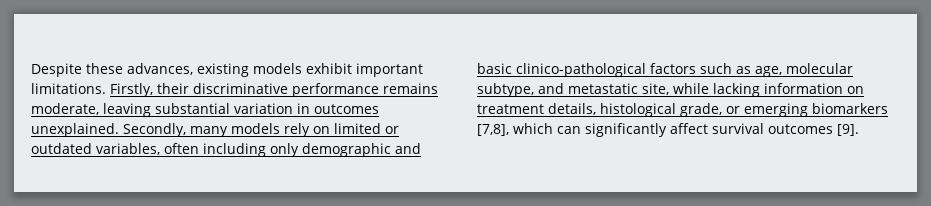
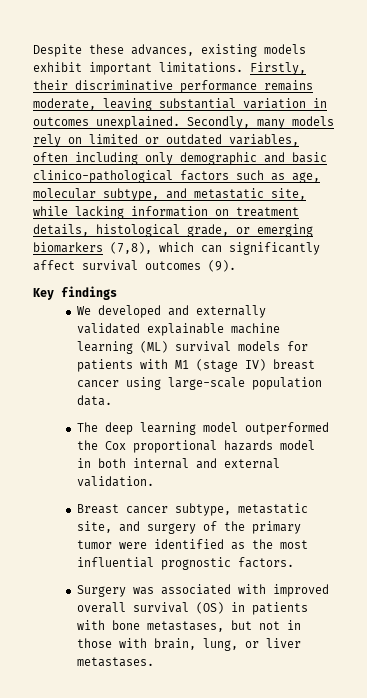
[477,124,509,136] [7,8], -> [110,242,152,254] (7,8),
[837,124,859,136] [9]. -> [208,260,236,272] [33,286,117,300] [76,305,266,318] [76,323,280,336] [76,341,308,354] [76,359,315,372] [76,377,322,390] [76,395,112,406] [76,422,329,435] [76,440,315,453] [76,458,280,469] [76,476,154,487] [76,503,308,516] [76,521,301,534] [76,539,308,550] [76,557,294,570] [76,584,329,597] [76,602,308,615] [76,620,301,632] [76,638,301,651] [76,657,154,667] (9). // Key findings // We developed and externally validated explainable machine learning (ML) survival models for patients with M1 (stage IV) breast cancer using large-scale population data. // The deep learning model outperformed the Cox proportional hazards model in both internal and external validation. // Breast cancer subtype, metastatic site, and surgery of the primary tumor were identified as the most influential prognostic factors. // Surgery was associated with improved overall survival (OS) in patients with bone metastases, but not in those with brain, lung, or liver metastases.

